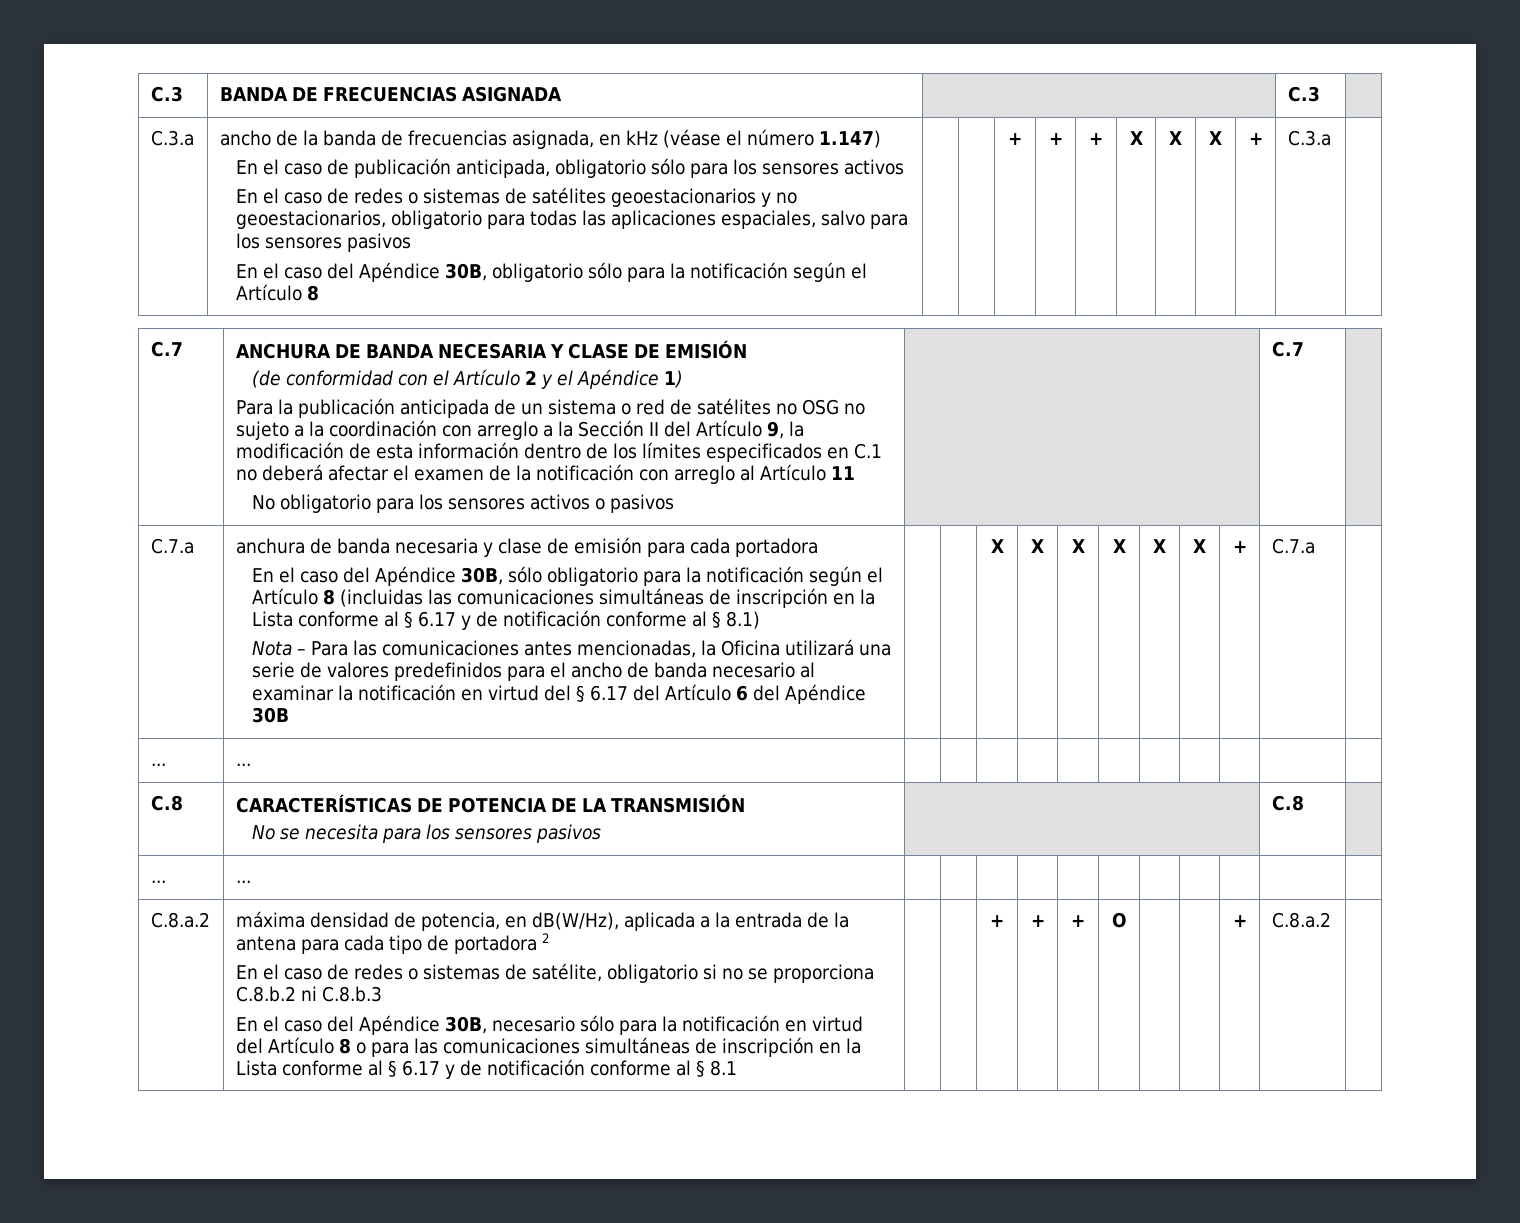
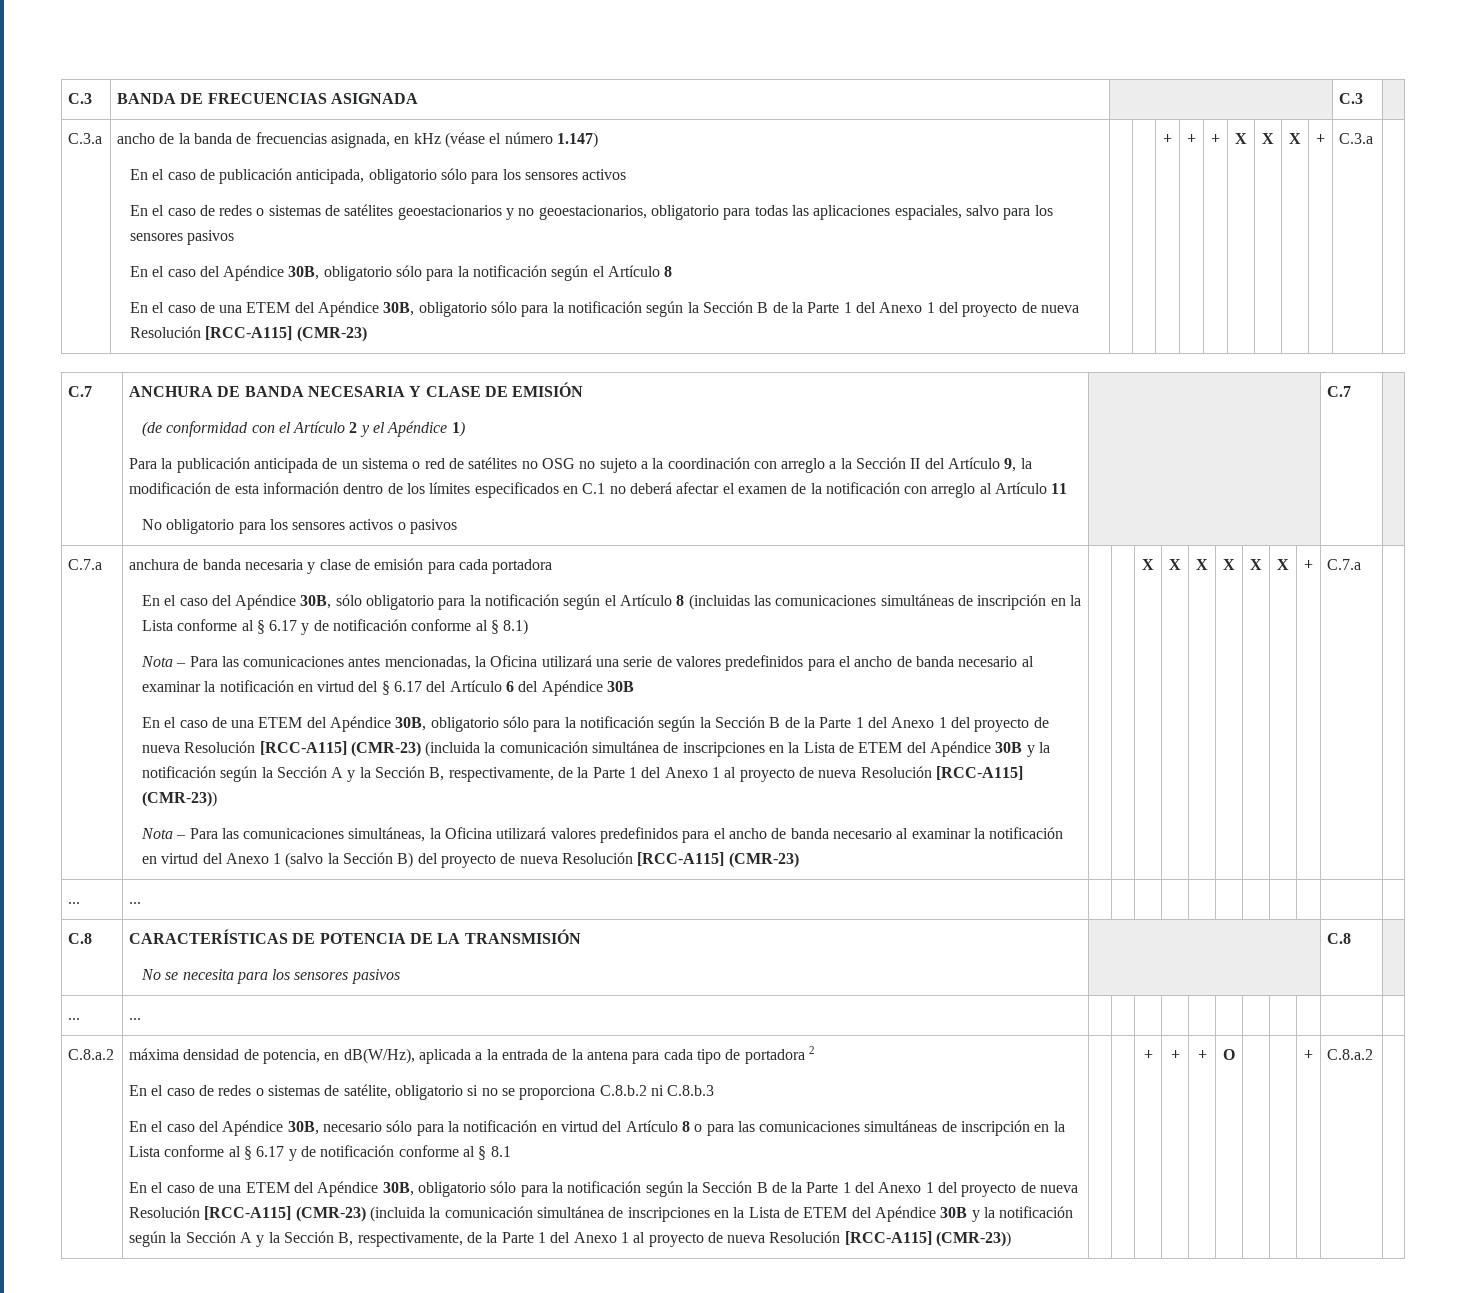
(320, 293) none -> [129,301,1079,317] [129,326,367,342] // En el caso de una ETEM del Apéndice 30B, obligatorio sólo para la notificación según la Sección B de la Parte 1 del Anexo 1 del proyecto de nueva Resolución [RCC-A115] (CMR-23)
(290, 715) none -> [141,716,1049,732] [141,741,1050,757] [141,766,1023,782] [141,791,217,807] [140,827,1064,843] [141,852,799,868] // En el caso de una ETEM del Apéndice 30B, obligatorio sólo para la notificación según la Sección B de la Parte 1 del Anexo 1 del proyecto de nueva Resolución [RCC-A115] (CMR-23) (incluida la comunicación simultánea de inscripciones en la Lista de ETEM del Apéndice 30B y la notificación según la Sección A y la Sección B, respectivamente, de la Parte 1 del Anexo 1 al proyecto de nueva Resolución [RCC-A115] (CMR-23)) // Nota – Para las comunicaciones simultáneas, la Oficina utilizará valores predefinidos para el ancho de banda necesario al examinar la notificación en virtud del Anexo 1 (salvo la Sección B) del proyecto de nueva Resolución [RCC-A115] (CMR-23)
(737, 1068) none -> [129,1181,1079,1197] [129,1206,1074,1222] [129,1231,1012,1247] // En el caso de una ETEM del Apéndice 30B, obligatorio sólo para la notificación según la Sección B de la Parte 1 del Anexo 1 del proyecto de nueva Resolución [RCC-A115] (CMR-23) (incluida la comunicación simultánea de inscripciones en la Lista de ETEM del Apéndice 30B y la notificación según la Sección A y la Sección B, respectivamente, de la Parte 1 del Anexo 1 al proyecto de nueva Resolución [RCC-A115] (CMR-23))

